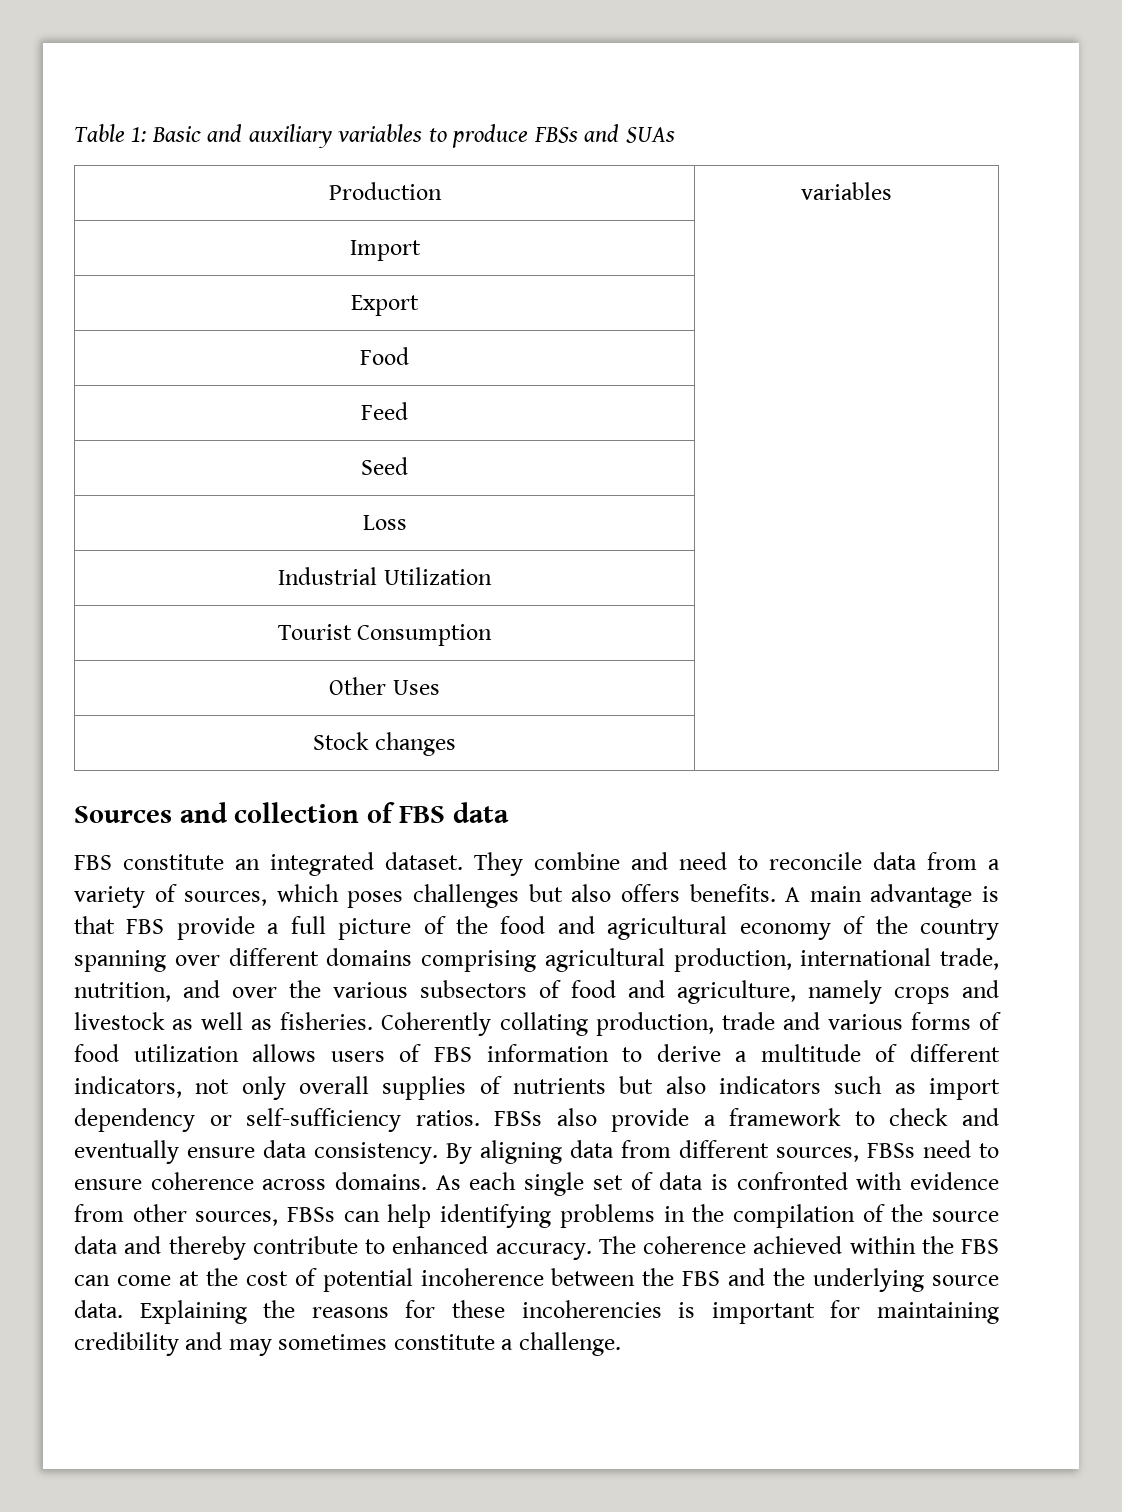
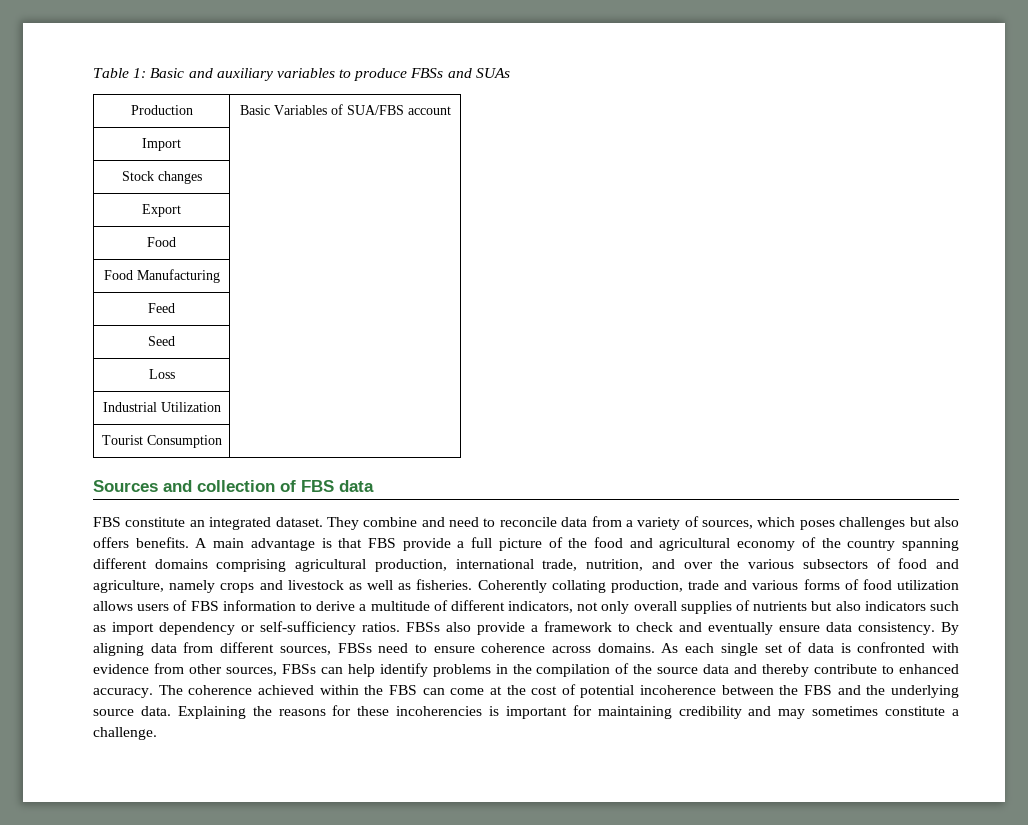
[801,182,893,200] variables -> [239,104,451,115] Basic Variables of SUA/FBS account
(421, 250) none -> [121,171,202,184] // Stock changes |
(409, 356) none -> [103,269,220,283] // Food Manufacturing |
[329,677,440,695] [313,732,456,756] // Other Uses | // Stock changes | -> (222, 441) none
[174,955,220,966] over -> (959, 544) none
[440,1204,552,1228] identifying -> [379,663,428,677] identify

